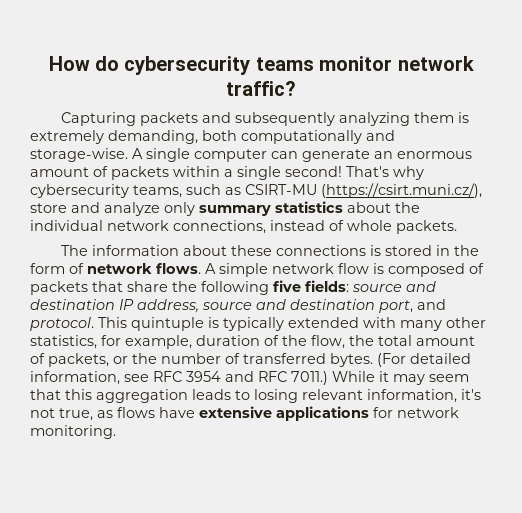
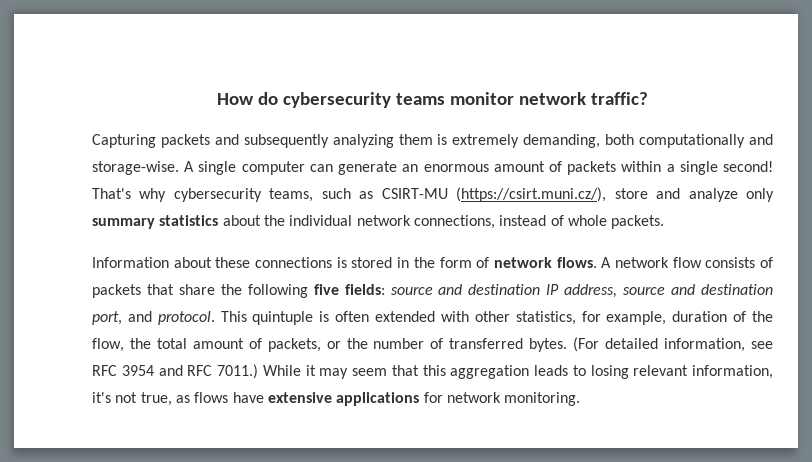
[60,245,179,256] The information -> [92,257,169,268] Information
[219,263,268,277] simple -> (612, 262) none
[373,263,465,277] is composed -> [705,257,756,268] consists
[223,317,284,331] typically -> [335,311,370,322] often
[400,320,442,331] many -> (469, 316) none

